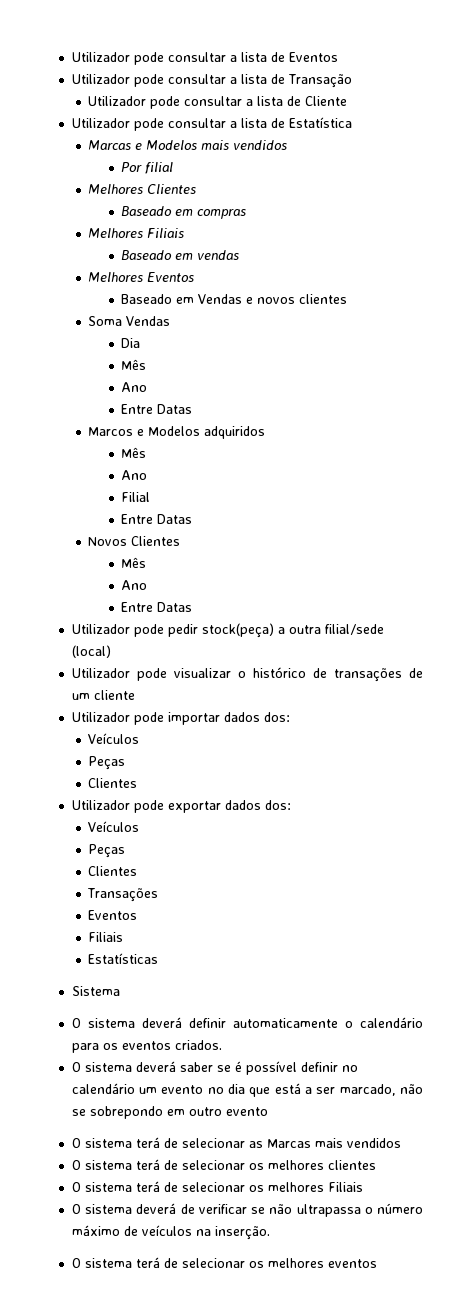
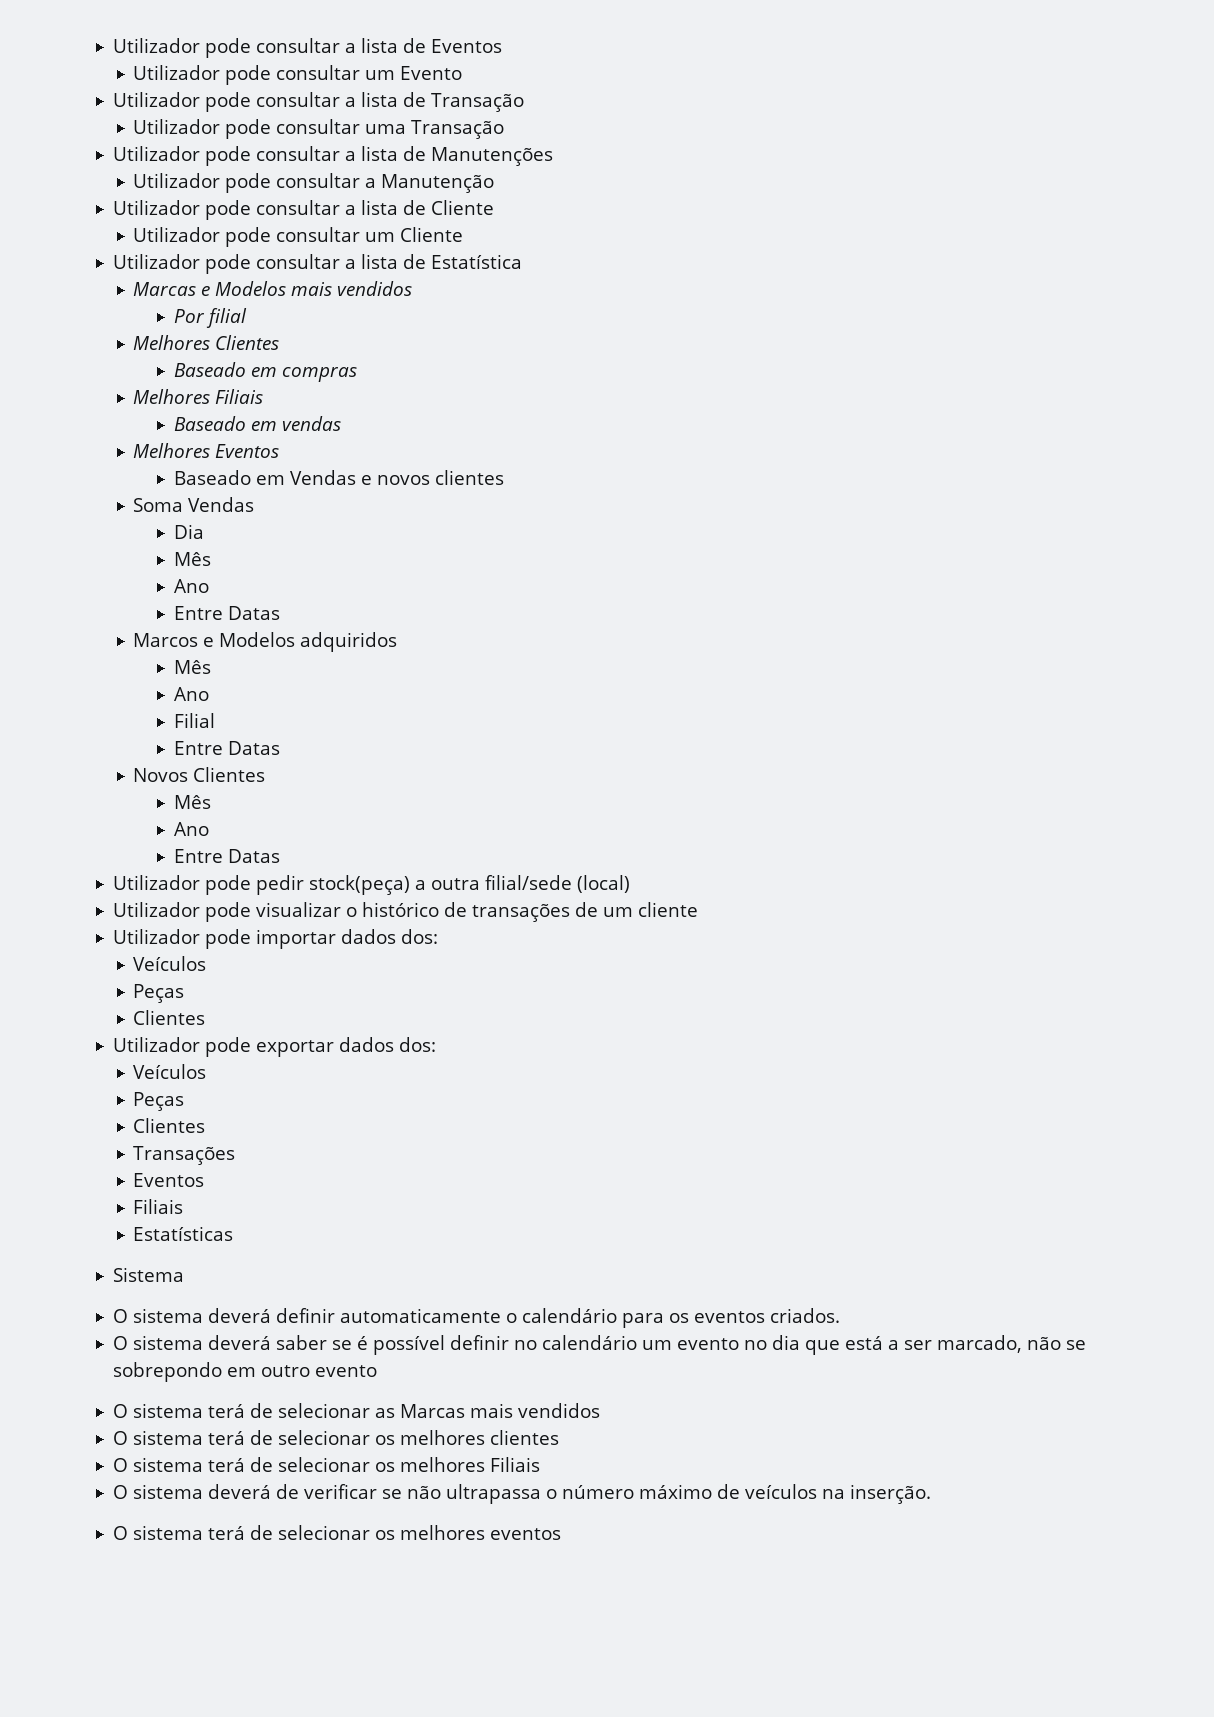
(338, 57) none -> [133,65,463,85] // Utilizador pode consultar um Evento
[88,96,302,109] // Utilizador pode consultar a lista de -> [133,119,505,139] [112,146,553,166] [133,173,495,193] [112,200,494,220] [133,227,396,247] // Utilizador pode consultar uma Transação // Utilizador pode consultar a lista de Manutenções // Utilizador pode consultar a Manutenção // Utilizador pode consultar a lista de Cliente // Utilizador pode consultar um

